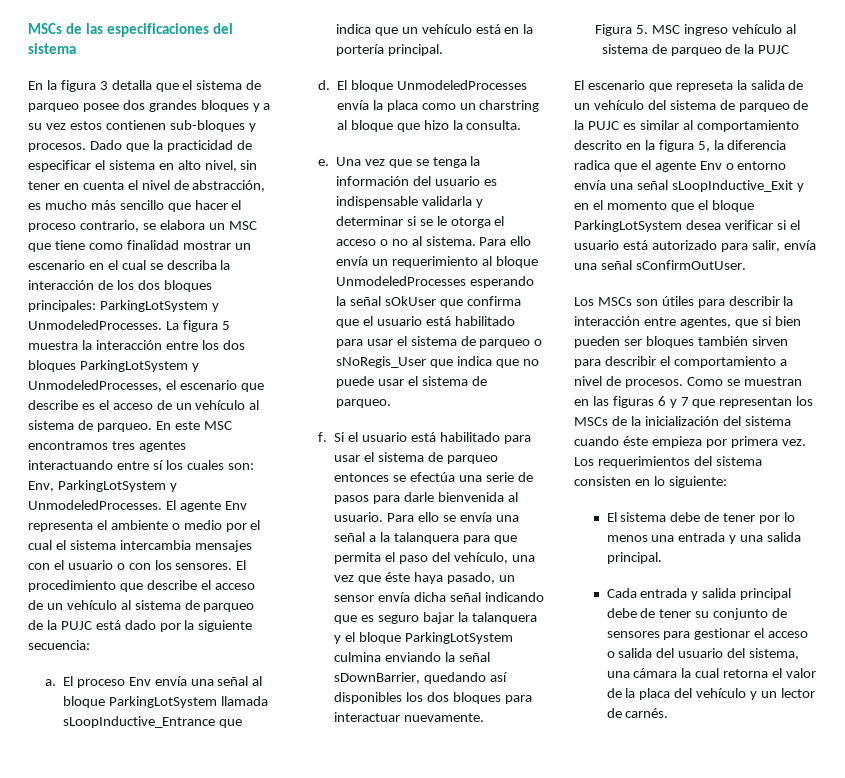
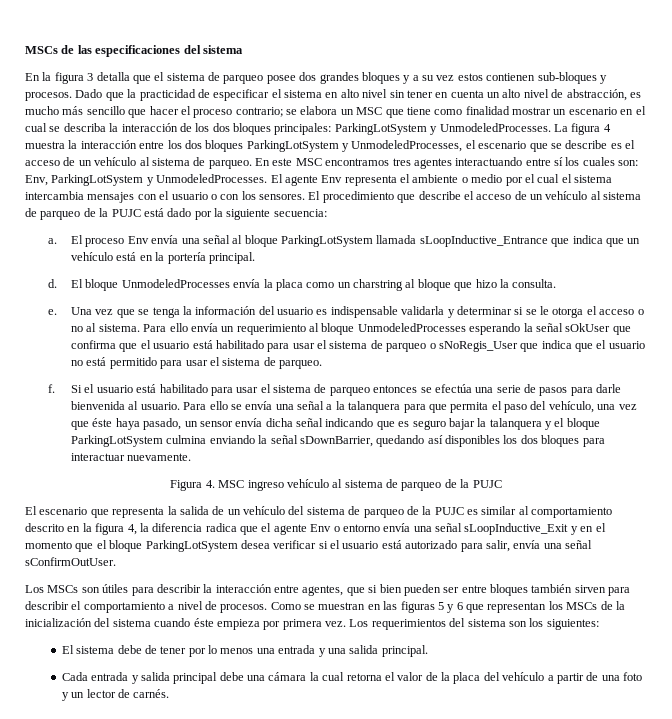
[204,160,237,172] nivel, -> [362,89,388,98] nivel
[127,180,138,190] el -> [487,89,521,98] un alto
[79,220,139,232] contrario, -> [235,107,283,117] contrario;
[221,321,230,330] 5 -> [603,124,611,132] 4
(264, 387) none -> [550,143,562,149] se
[522,359,539,366] [335,376,374,388] no puede -> [596,340,645,349] [71,357,183,369] el usuario no está permitido para
[636,25,649,34] 5. -> [205,480,215,488] 4.
[675,81,733,92] represeta -> [112,507,165,518] representa
[697,141,710,152] 5, -> [127,524,137,535] 4,
(642, 342) none -> [461,585,487,593] entre
[657,396,689,408] 6 y 7 -> [437,602,463,613] 5 y 6
[574,476,727,488] consisten en lo siguiente: -> [508,618,599,630] son los siguientes:
[640,608,788,620] [606,628,809,640] [606,648,800,660] de tener su conjunto de sensores para gestionar el acceso o salida del usuario del sistema, -> (244, 676) none
(747, 693) none -> [547,672,643,684] a partir de una foto

